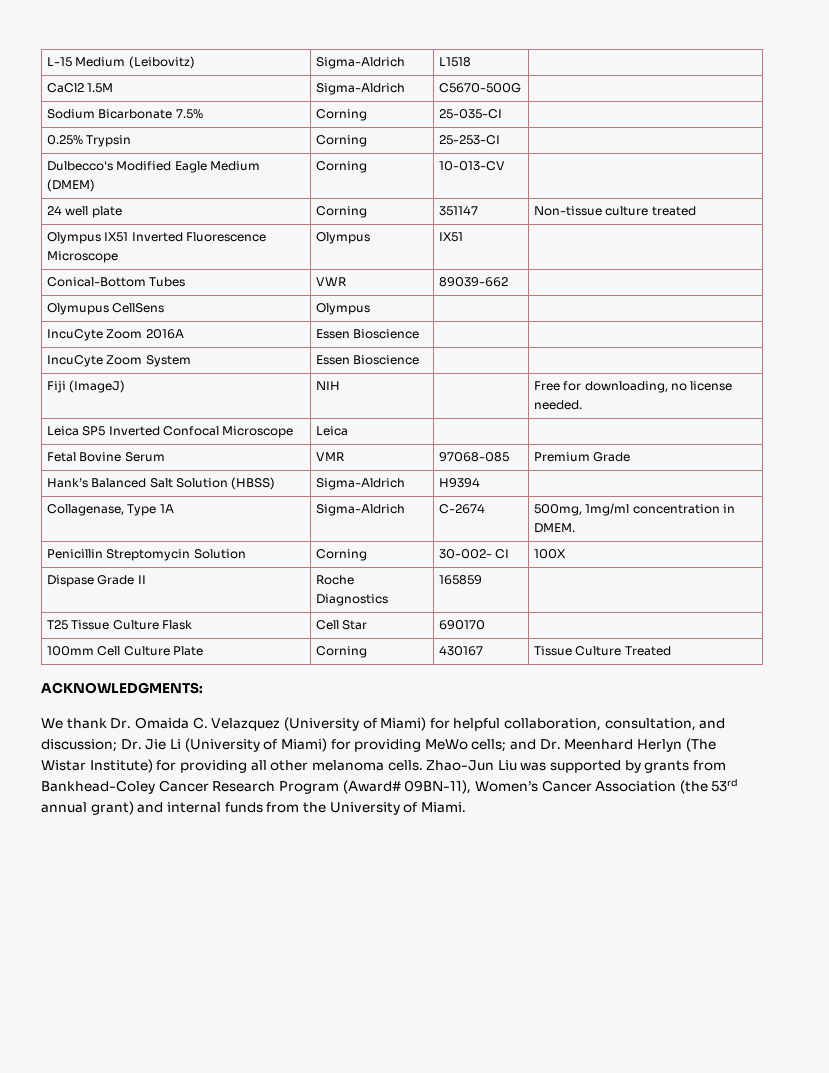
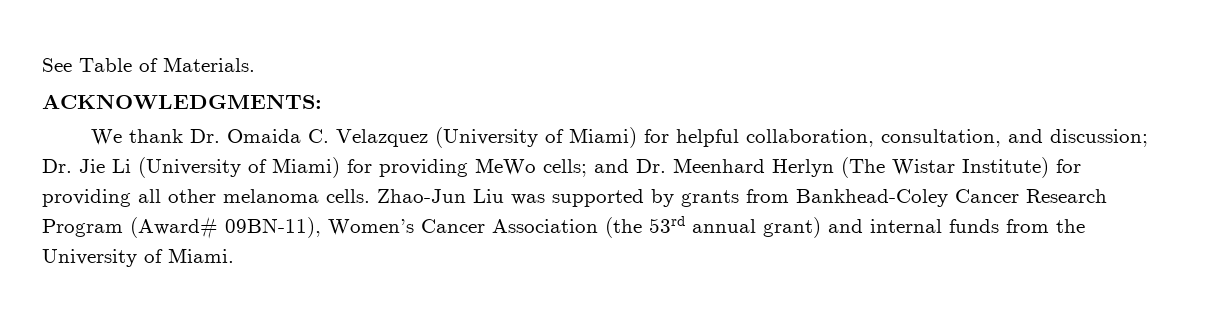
[47,56,195,69] [316,57,406,69] [439,57,472,67] [47,83,114,93] [316,83,406,95] [439,83,522,93] [47,109,203,119] [316,109,368,121] [439,109,503,119] [47,135,132,147] [316,135,368,147] [439,135,501,145] [47,161,260,173] [47,179,96,192] [316,161,368,173] [439,161,506,171] [47,206,122,218] [316,206,368,218] [439,206,479,216] [534,206,696,216] [47,232,266,244] [47,251,119,263] [316,232,371,244] [439,232,464,242] [47,277,186,287] [316,277,348,286] [439,277,509,287] [47,303,165,315] [316,303,371,315] [47,329,184,341] [316,329,420,339] [47,355,191,367] [316,355,420,365] [47,380,126,393] [316,381,341,390] [534,381,733,393] [534,400,583,410] [47,426,294,438] [316,426,349,436] [47,452,165,462] [316,452,346,461] [439,452,510,462] [534,452,631,462] [47,477,276,490] [316,478,406,490] [439,478,481,488] [47,504,174,516] [316,504,406,516] [439,504,486,514] [534,503,735,516] [534,523,576,533] [47,549,246,561] [316,549,368,561] [439,549,510,559] [534,549,567,559] [47,575,146,587] [316,575,355,585] [316,594,389,606] [439,575,483,585] [47,620,192,630] [316,620,368,630] [439,620,486,630] [47,646,203,656] [316,646,368,658] [439,646,484,656] [534,646,671,656] L-15 Medium (Leibovitz) | Sigma-Aldrich | L1518 | // CaCl2 1.5M | Sigma-Aldrich | C5670-500G | // Sodium Bicarbonate 7.5% | Corning | 25-035-CI | // 0.25% Trypsin | Corning | 25-253-CI | // Dulbecco's Modified Eagle Medium (DMEM) | Corning | 10-013-CV | // 24 well plate | Corning | 351147 | Non-tissue culture treated // Olympus IX51 Inverted Fluorescence Microscope | Olympus | IX51 | // Conical-Bottom Tubes | VWR | 89039-662 | // Olymupus CellSens | Olympus | | // IncuCyte Zoom 2016A | Essen Bioscience | | // IncuCyte Zoom System | Essen Bioscience | | // Fiji (ImageJ) | NIH | | Free for downloading, no license needed. // Leica SP5 Inverted Confocal Microscope | Leica | | // Fetal Bovine Serum | VMR | 97068-085 | Premium Grade // Hank’s Balanced Salt Solution (HBSS) | Sigma-Aldrich | H9394 | // Collagenase, Type 1A | Sigma-Aldrich | C-2674 | 500mg, 1mg/ml concentration in DMEM. // Penicillin Streptomycin Solution | Corning | 30-002- CI | 100X // Dispase Grade II | Roche Diagnostics | 165859 | // T25 Tissue Culture Flask | Cell Star | 690170 | // 100mm Cell Culture Plate | Corning | 430167 | Tissue Culture Treated -> [42,57,255,72] See Table of Materials.

